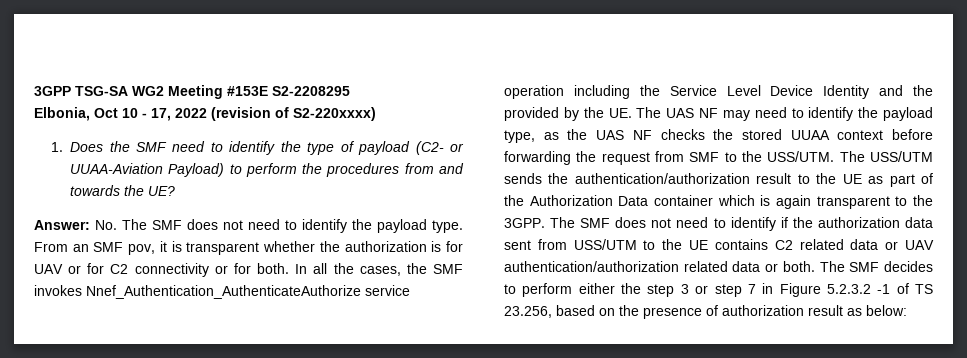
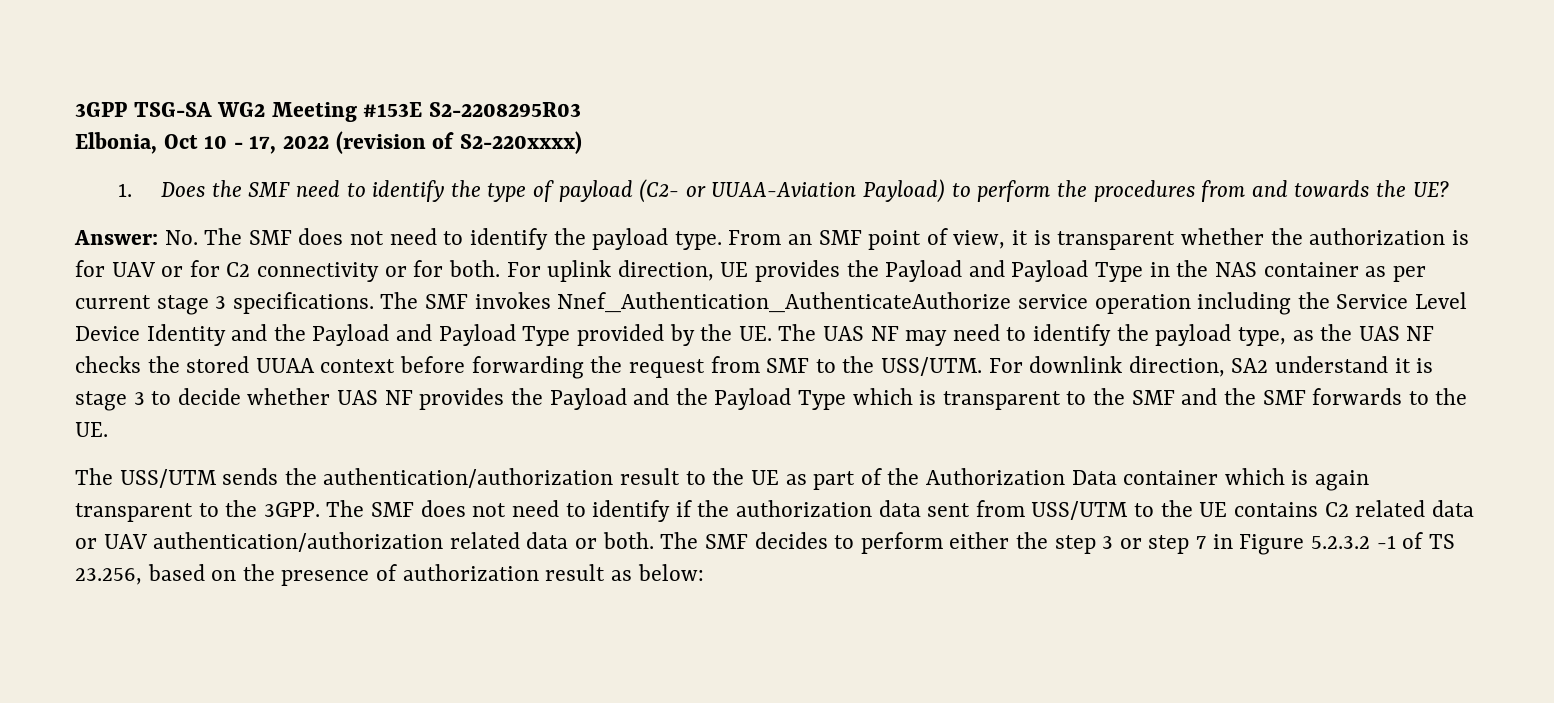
[272,86,350,96] S2-2208295 -> [429,102,582,117] S2-2208295R03
[128,244,156,255] pov, -> [868,228,1006,250] point of view,
[295,263,427,276] In all the cases, the -> [506,260,1426,282] [75,292,419,315] For uplink direction, UE provides the Payload and Payload Type in the NAS container as per current stage 3 specifications. The
(933, 90) none -> [312,324,571,346] Payload and Payload Type
(835, 156) none -> [988,356,1434,377] [75,388,1468,411] [75,422,108,437] For downlink direction, SA2 understand it is stage 3 to decide whether UAS NF provides the Payload and the Payload Type which is transparent to the SMF and the SMF forwards to the UE. //

